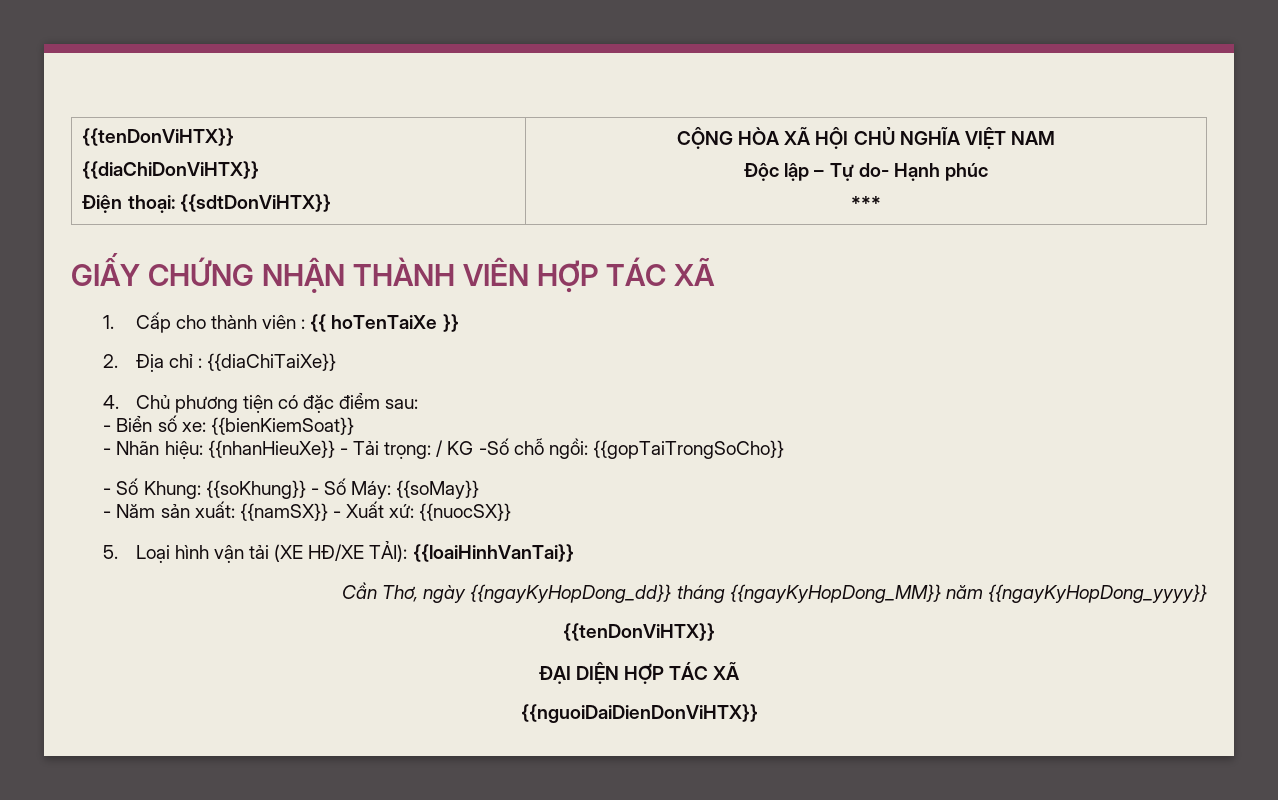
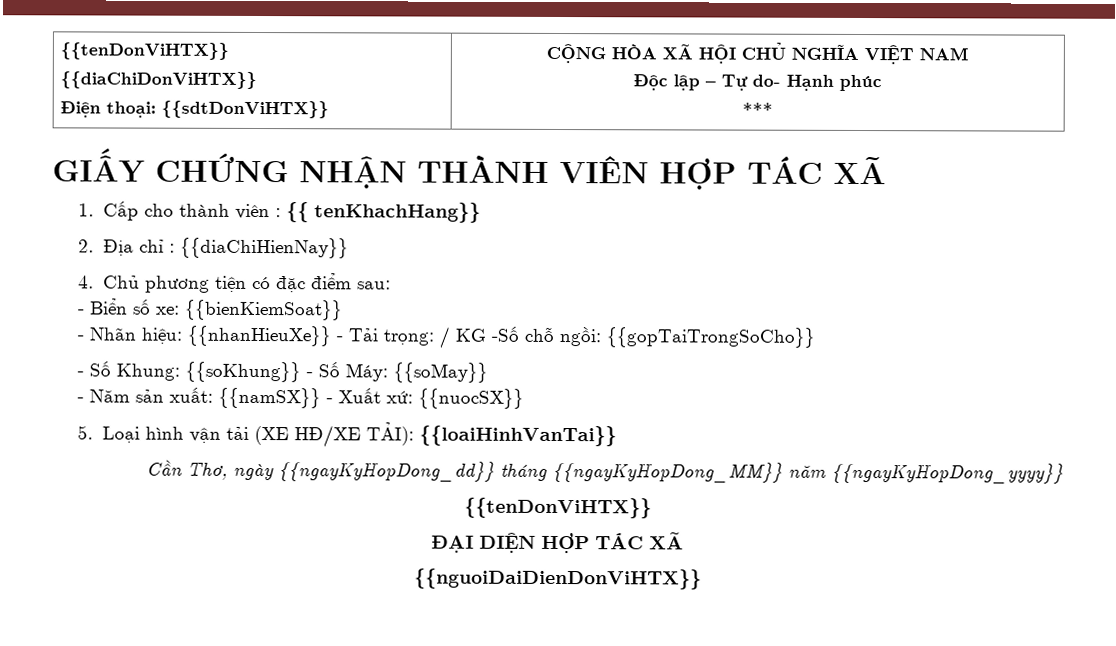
[331,314,459,332] hoTenTaiXe }} -> [314,202,482,223] tenKhachHang}}
[207,353,337,371] {{diaChiTaiXe}} -> [180,237,350,259] {{diaChiHienNay}}

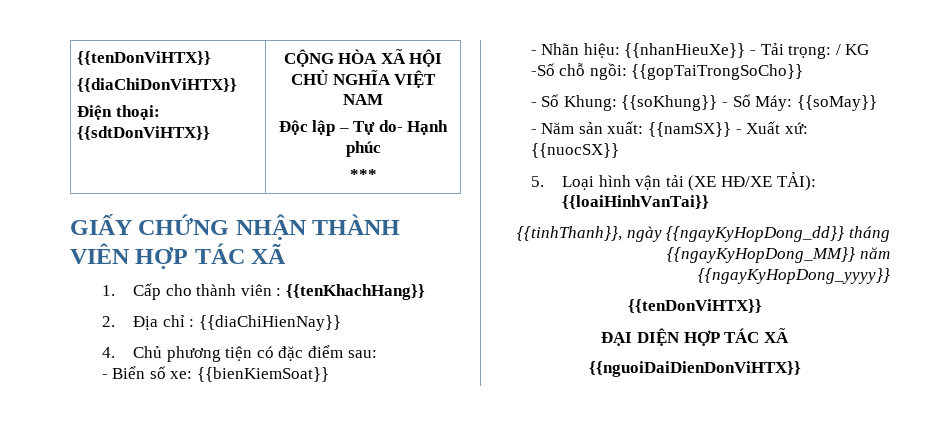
[286,202,482,223] {{ tenKhachHang}} -> [286,284,426,300] {{tenKhachHang}}
[146,459,228,480] Cần Thơ, -> [517,226,623,241] {{tinhThanh}},

